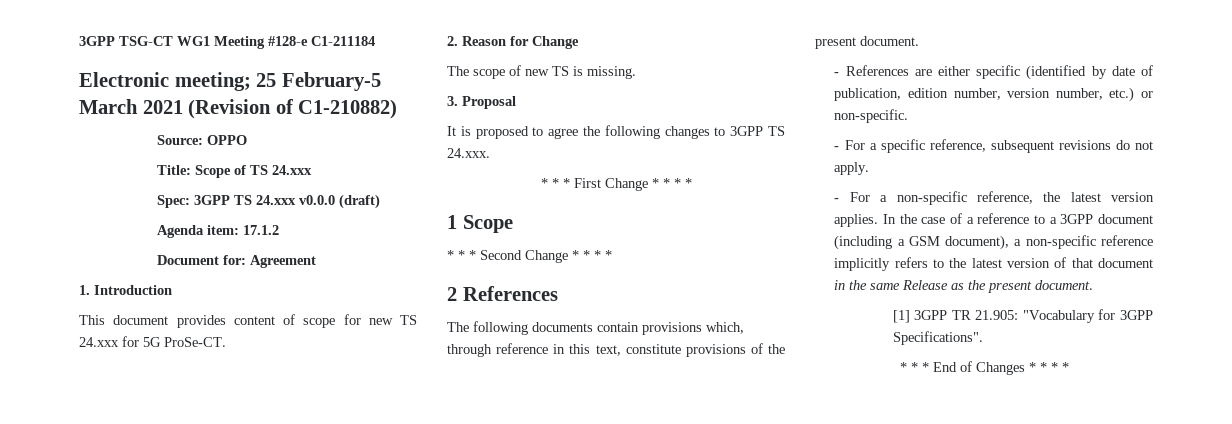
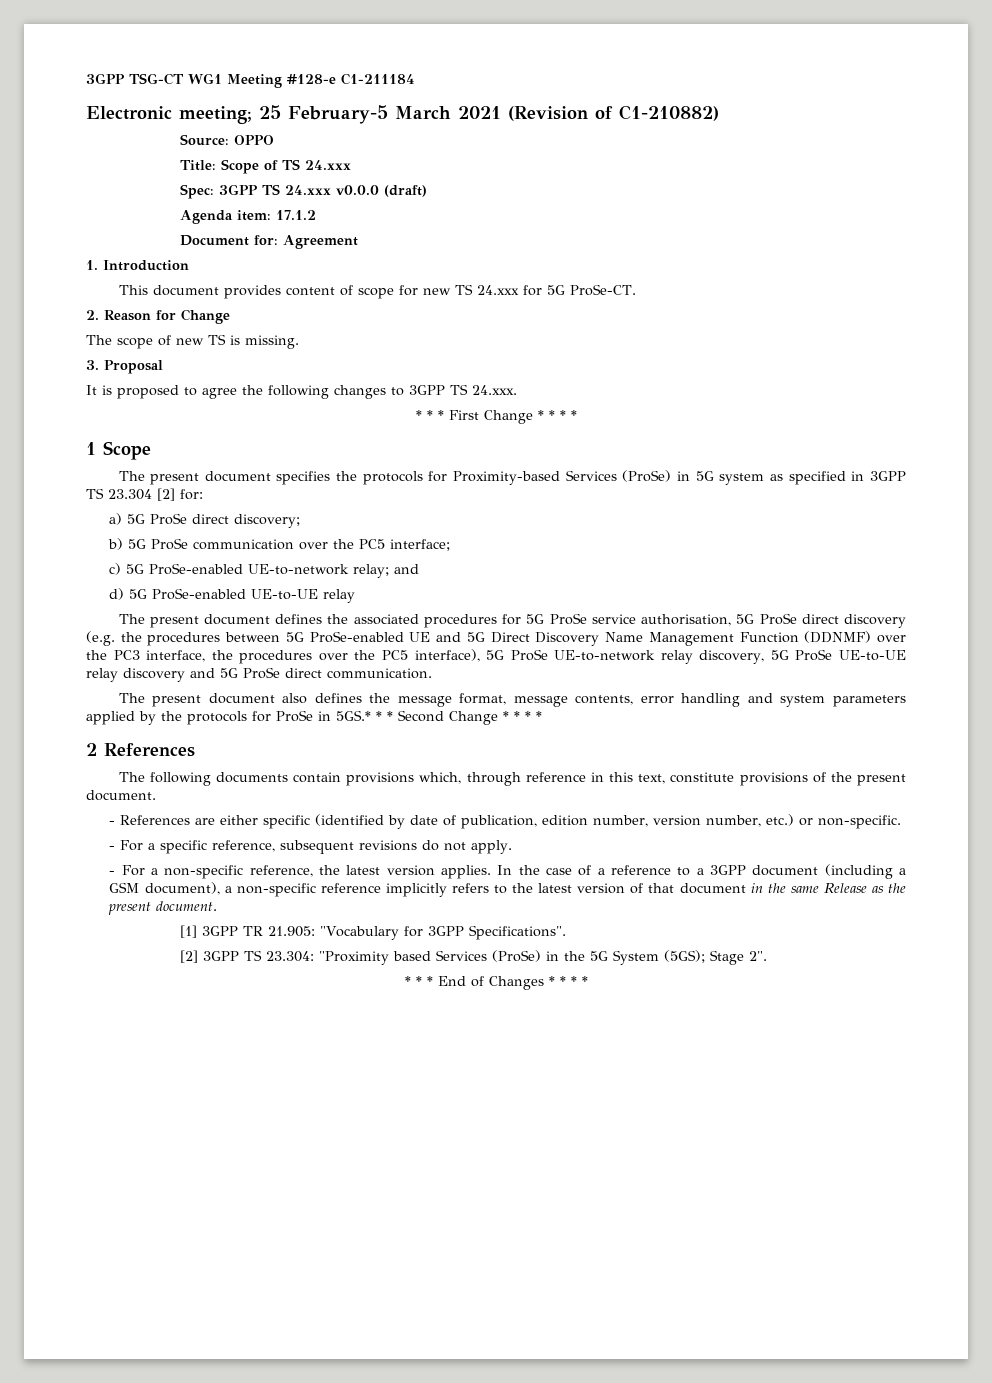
[447,250,454,260] * -> [118,470,906,485] [86,488,203,501] [109,513,301,528] [108,538,451,551] [109,563,420,578] [109,588,356,603] [118,613,906,628] [86,631,907,646] [86,649,906,664] [86,667,432,682] [118,693,907,707] [86,710,371,725] The present document specifies the protocols for Proximity-based Services (ProSe) in 5G system as specified in 3GPP TS 23.304 [2] for: // a) 5G ProSe direct discovery; // b) 5G ProSe communication over the PC5 interface; // c) 5G ProSe-enabled UE-to-network relay; and // d) 5G ProSe-enabled UE-to-UE relay // The present document defines the associated procedures for 5G ProSe service authorisation, 5G ProSe direct discovery (e.g. the procedures between 5G ProSe-enabled UE and 5G Direct Discovery Name Management Function (DDNMF) over the PC3 interface, the procedures over the PC5 interface), 5G ProSe UE-to-network relay discovery, 5G ProSe UE-to-UE relay discovery and 5G ProSe direct communication. // The present document also defines the message format, message contents, error handling and system parameters applied by the protocols for ProSe in 5GS.*
(983, 338) none -> [179,950,767,965] // [2] 3GPP TS 23.304: "Proximity based Services (ProSe) in the 5G System (5GS); Stage 2".

